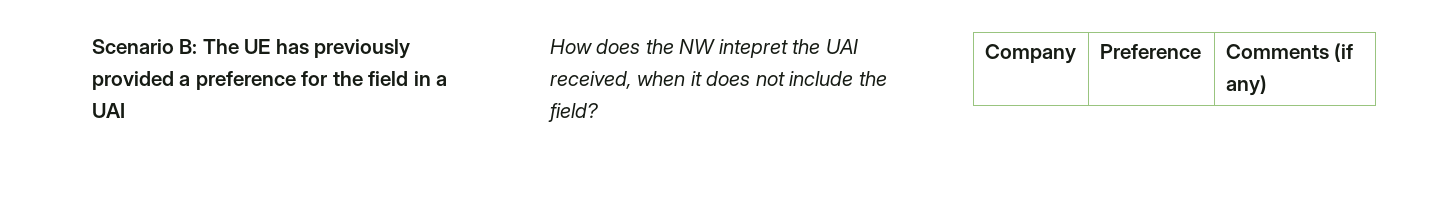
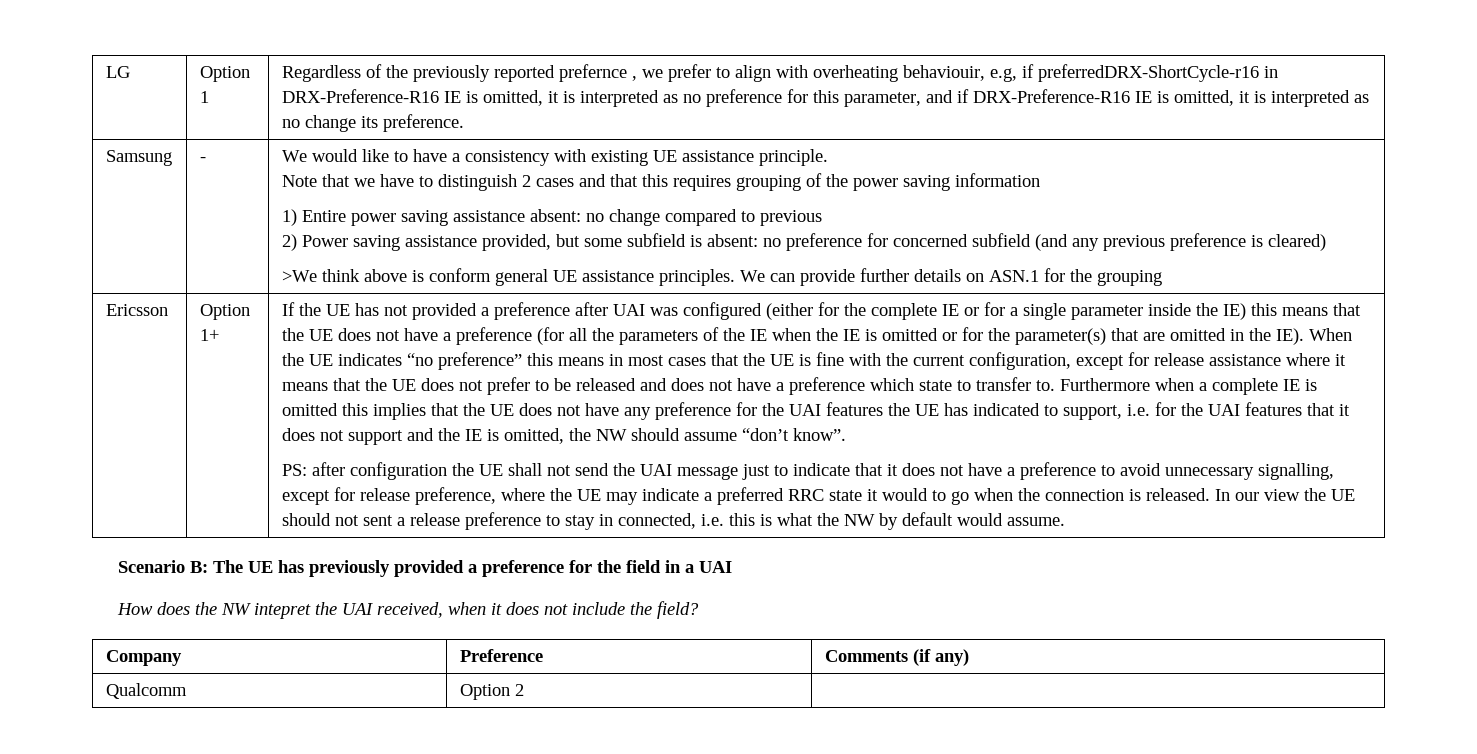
(91, 46) none -> [105,66,130,78] [199,66,250,82] [199,91,209,103] [281,64,1278,82] [281,89,1369,107] [281,114,464,132] [105,150,172,166] [199,157,206,162] [281,149,828,166] [281,173,1040,191] [281,209,822,226] [281,233,1326,251] [281,268,1162,286] [105,304,168,316] [199,304,250,320] [199,329,219,341] [281,302,1361,320] [281,327,1352,345] [281,352,1346,370] [281,377,1317,395] [281,402,1350,420] [281,428,846,445] [281,462,1334,480] [281,487,1355,505] [281,512,1065,530] LG | Option 1 | Regardless of the previously reported prefernce , we prefer to align with overheating behaviouir, e.g, if preferredDRX-ShortCycle-r16 in DRX-Preference-R16 IE is omitted, it is interpreted as no preference for this parameter, and if DRX-Preference-R16 IE is omitted, it is interpreted as no change its preference. // Samsung | - | We would like to have a consistency with existing UE assistance principle. // Note that we have to distinguish 2 cases and that this requires grouping of the power saving information // 1) Entire power saving assistance absent: no change compared to previous // 2) Power saving assistance provided, but some subfield is absent: no preference for concerned subfield (and any previous preference is cleared) // >We think above is conform general UE assistance principles. We can provide further details on ASN.1 for the grouping // Ericsson | Option 1+ | If the UE has not provided a preference after UAI was configured (either for the complete IE or for a single parameter inside the IE) this means that the UE does not have a preference (for all the parameters of the IE when the IE is omitted or for the parameter(s) that are omitted in the IE). When the UE indicates “no preference” this means in most cases that the UE is fine with the current configuration, except for release assistance where it means that the UE does not prefer to be released and does not have a preference which state to transfer to. Furthermore when a complete IE is omitted this implies that the UE does not have any preference for the UAI features the UE has indicated to support, i.e. for the UAI features that it does not support and the IE is omitted, the NW should assume “don’t know”. // PS: after configuration the UE shall not send the UAI message just to indicate that it does not have a preference to avoid unnecessary signalling, except for release preference, where the UE may indicate a preferred RRC state it would to go when the connection is released. In our view the UE should not sent a release preference to stay in connected, i.e. this is what the NW by default would assume. //
(1267, 85) none -> [105,683,187,699] [459,684,524,700] // Qualcomm | Option 2 |

